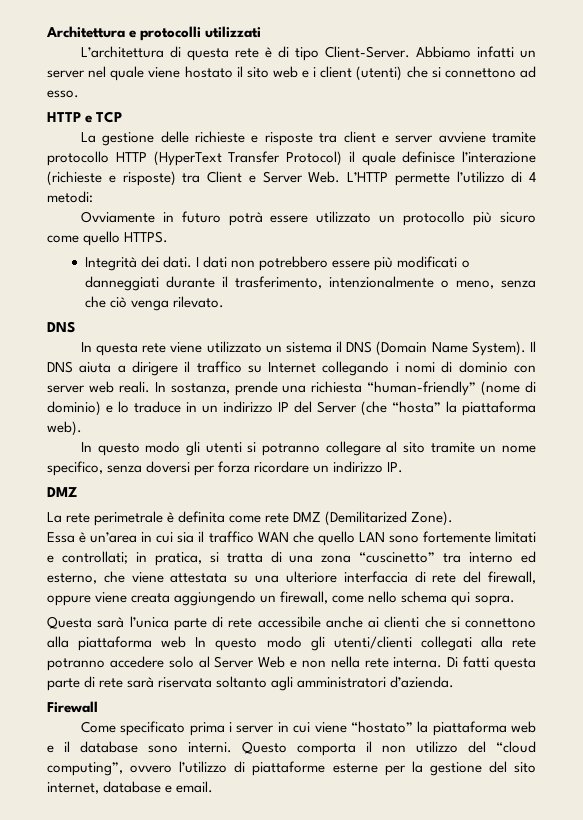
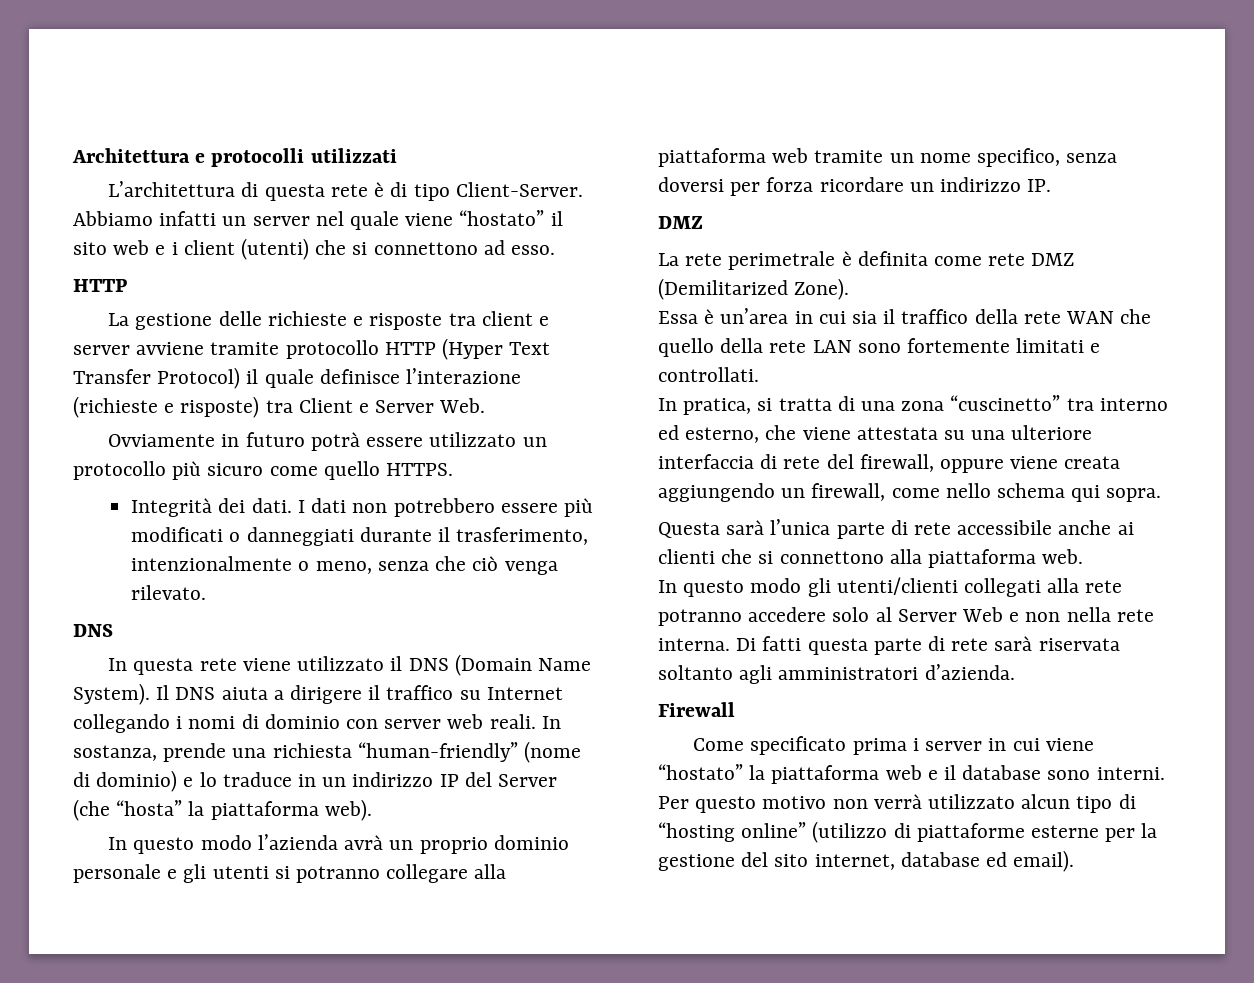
[184,66,233,78] hostato -> [459,210,545,226] “hostato”
[85,111,123,123] e TCP -> (127, 285) none
[153,151,222,166] (HyperText -> [442,338,551,360] (Hyper Text
[347,171,536,186] [47,191,93,203] L’HTTP permette l’utilizzo di 4 metodi: -> (486, 405) none
[265,342,332,353] un sistema -> (385, 663) none
(181, 447) none -> [257,834,569,854] [73,864,178,883] l’azienda avrà un proprio dominio personale e
[386,441,425,453] al sito -> [474,864,507,879] [658,148,809,167] alla piattaforma web
(254, 537) none -> [974,309,1061,324] della rete
(355, 538) none -> [720,338,807,353] della rete
[61,551,147,564] controllati; in -> [658,367,759,382] [658,398,677,411] controllati. // In
[161,636,187,648] web -> [1042,549,1084,564] web. //
[242,741,536,756] [47,761,228,776] Questo comporta il non utilizzo del “cloud computing”, ovvero l’utilizzo -> [658,794,1136,813] [658,821,888,843] Per questo motivo non verrà utilizzato alcun tipo di “hosting online” (utilizzo
[165,781,214,793] e email. -> [986,850,1075,872] ed email).

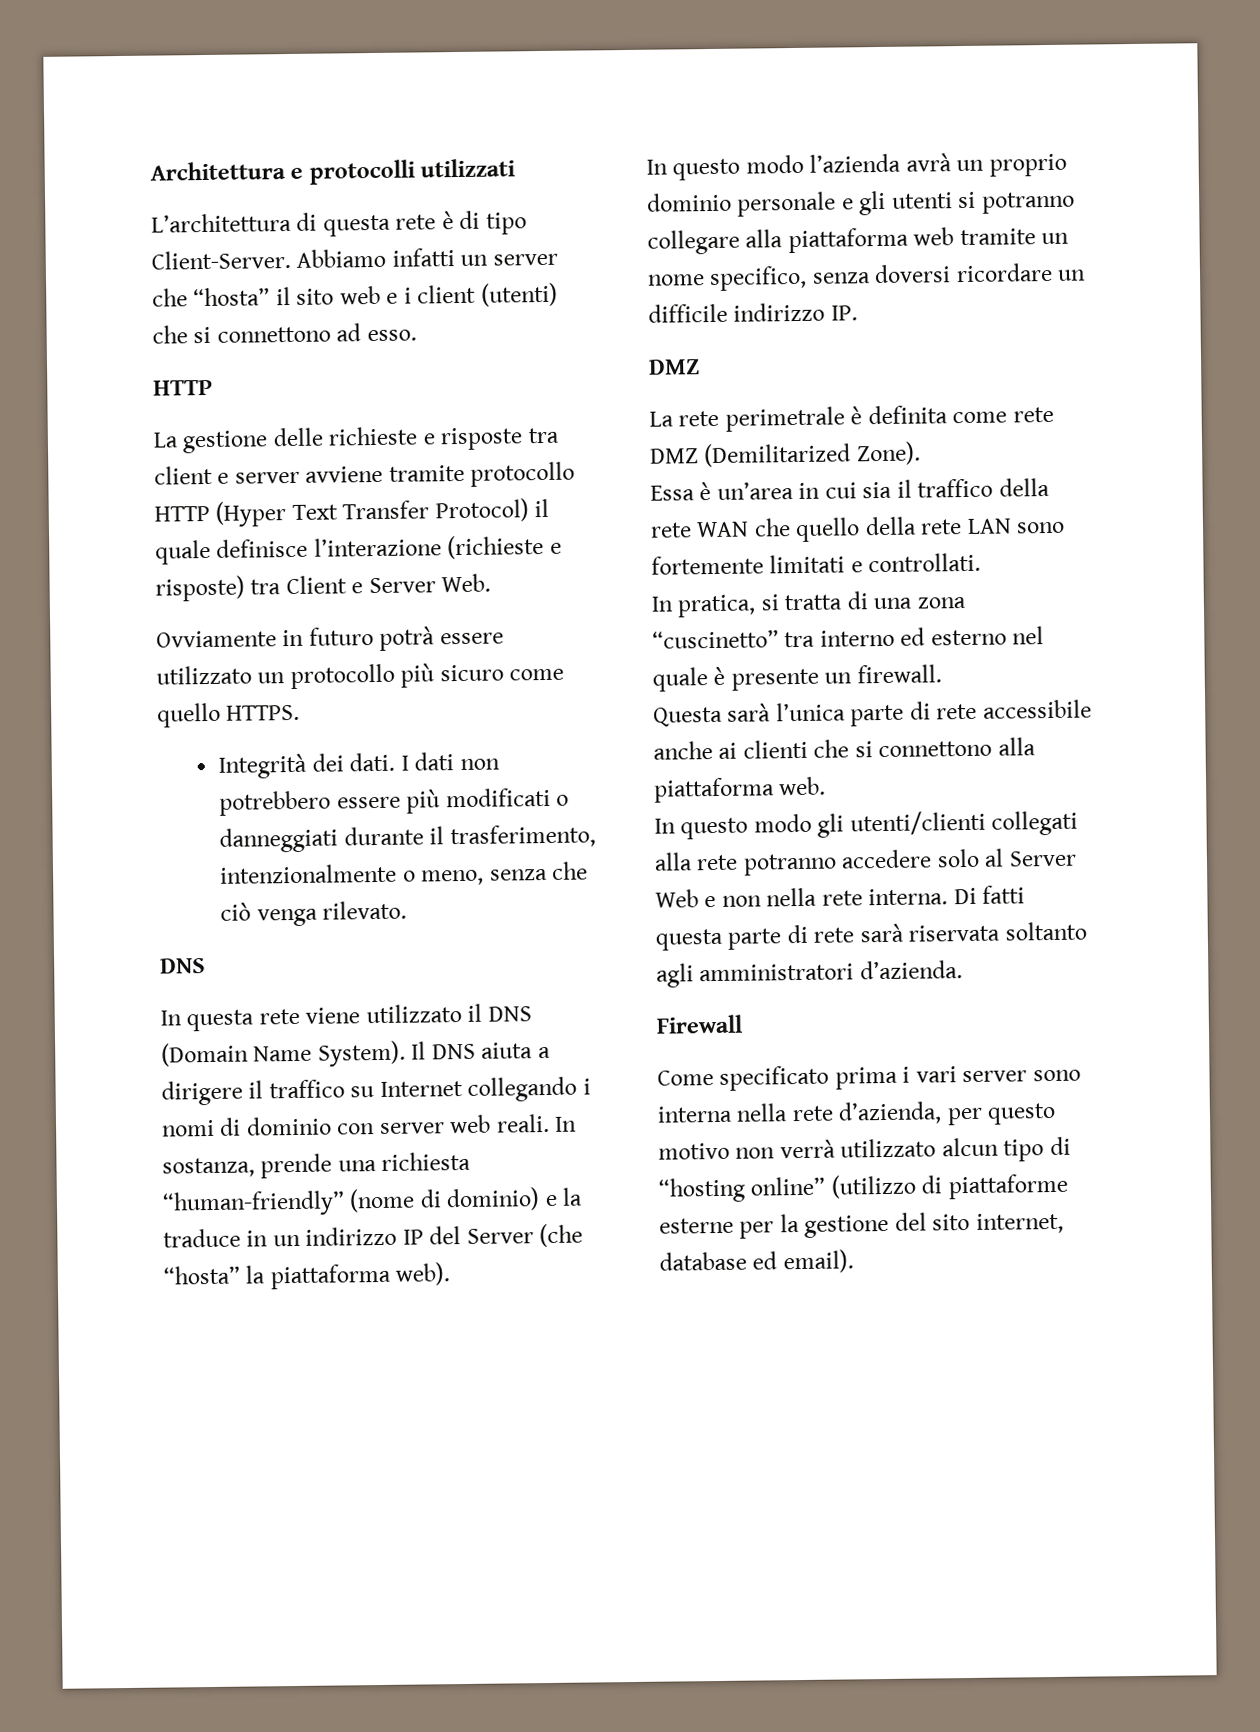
[315,210,545,230] nel quale viene “hostato” -> [152,287,271,307] che “hosta”
[199,772,217,787] lo -> [562,1187,584,1206] la
[730,177,814,196] per forza -> (952, 274) none
(934, 187) none -> [648,303,728,323] difficile
[685,425,1093,443] [658,454,1121,473] [658,483,1162,502] esterno, che viene attestata su una ulteriore interfaccia di rete del firewall, oppure viene creata aggiungendo un firewall, come nello schema qui sopra. -> [930,626,1045,646] [652,664,942,692] esterno nel quale è presente un firewall.
[925,738,1094,751] [658,764,1165,784] [658,796,689,809] server in cui viene “hostato” la piattaforma web e il database sono interni. Per -> [915,1066,1081,1083] [657,1101,983,1126] vari server sono interna nella rete d’azienda, per

